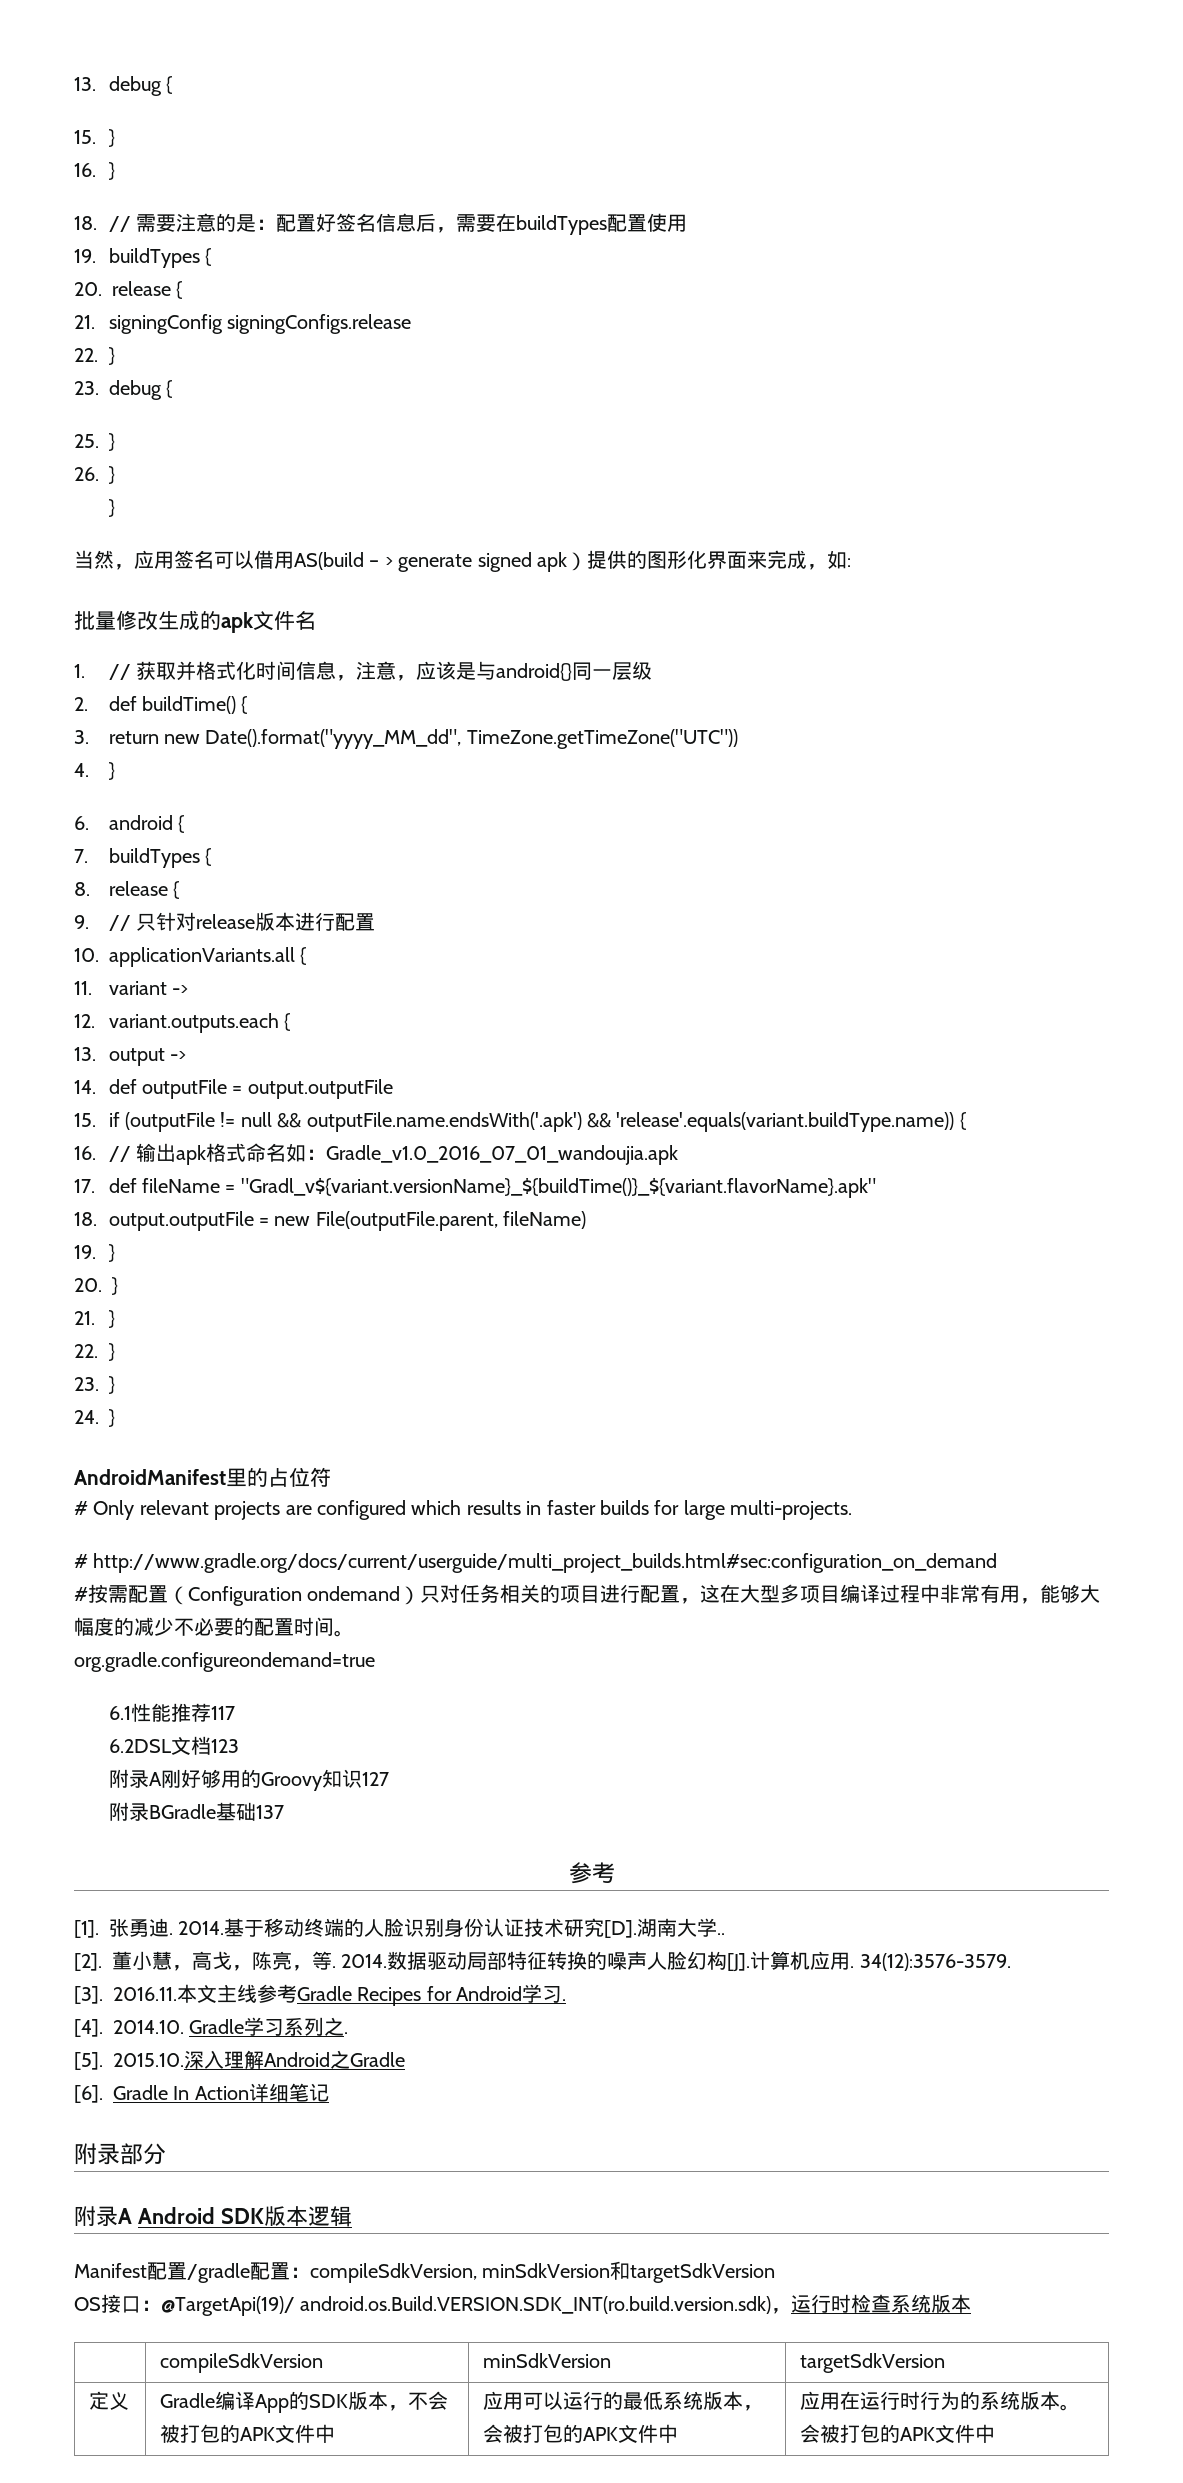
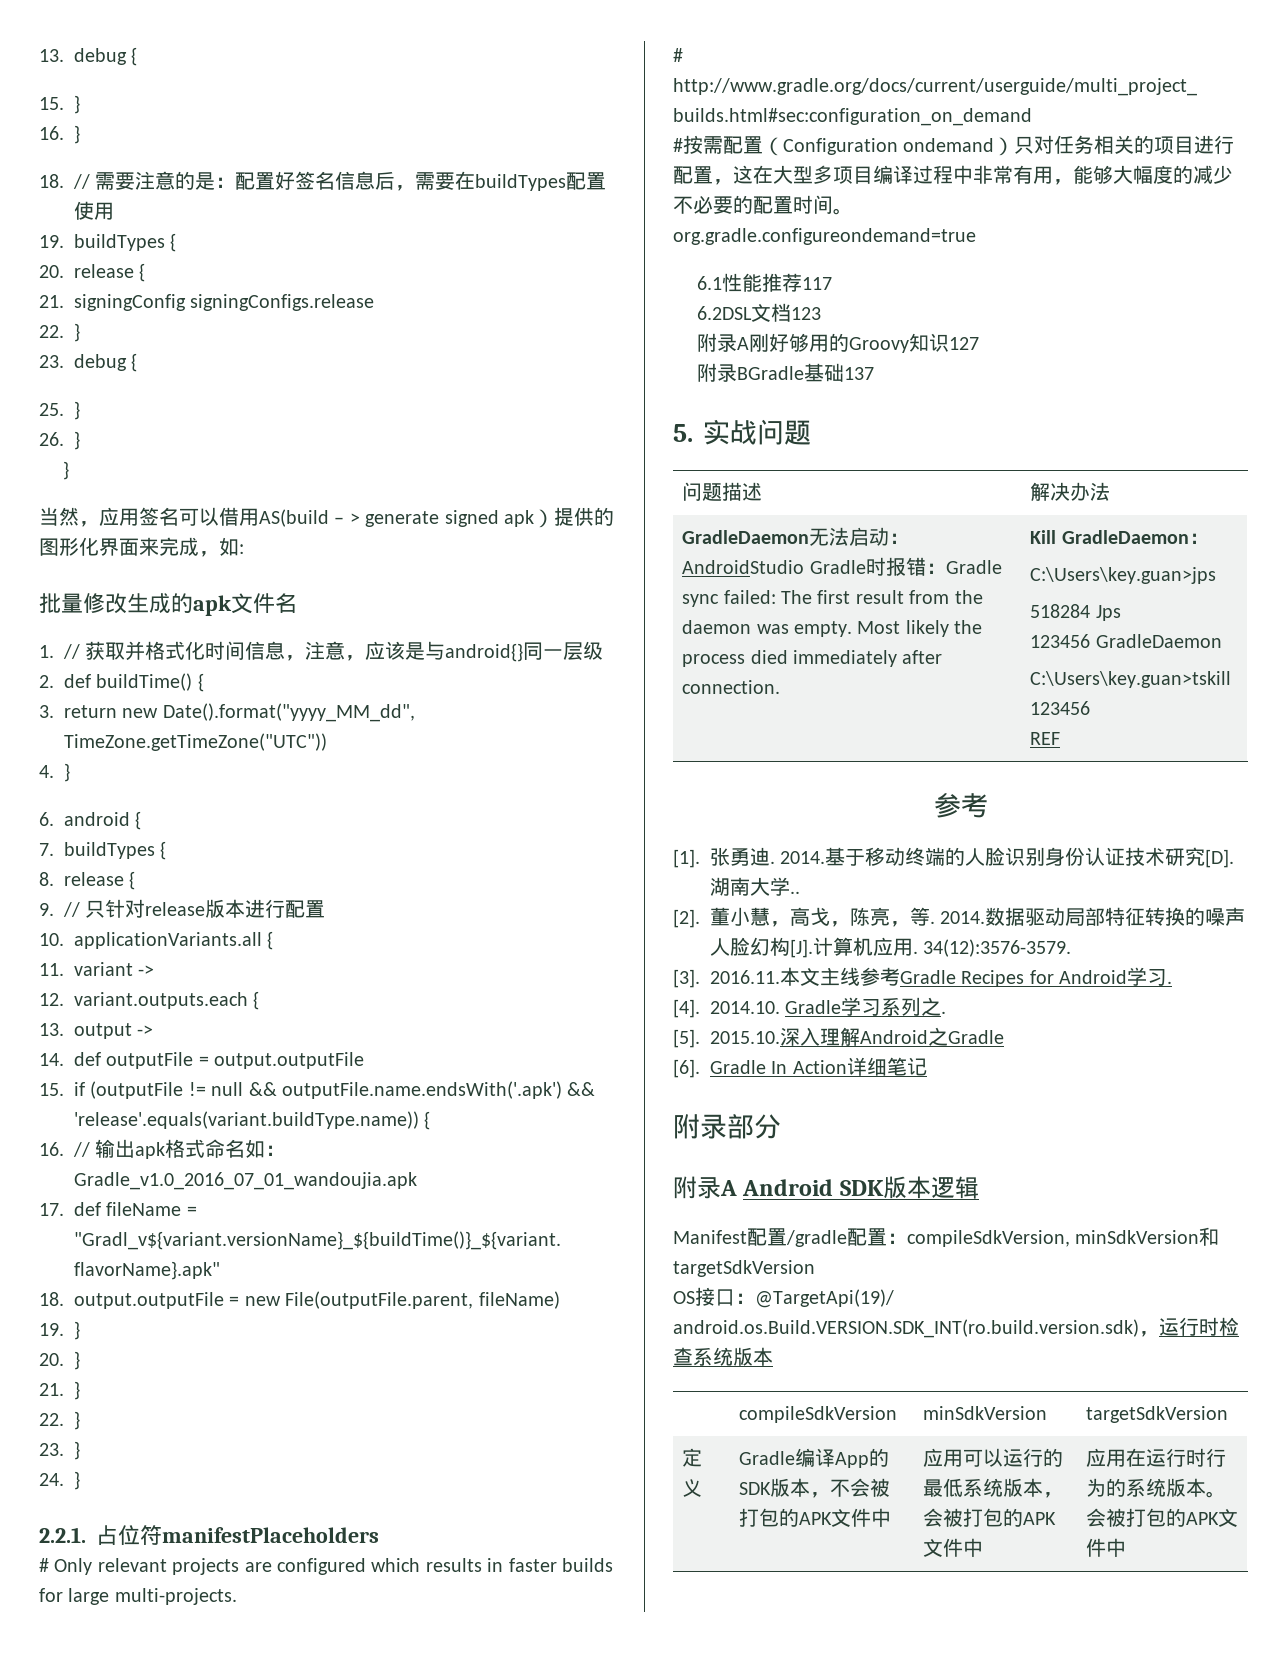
[74,1468,268,1487] AndroidManifest里的 -> [39,1527,86,1543] 2.2.1.
(331, 1477) none -> [162,1527,379,1543] manifestPlaceholders
(284, 1812) none -> [673,419,811,445] [682,482,763,501] [1030,482,1111,501] [682,527,910,546] [682,557,1002,576] [682,590,983,607] [682,620,983,637] [682,650,943,667] [682,680,781,694] [1030,530,1209,544] [1030,567,1217,584] [1030,604,1121,621] [1030,634,1222,648] [1030,671,1232,688] [1030,701,1091,715] [1030,732,1061,745] // 5.实战问题 // 问题描述 | 解决办法 // GradleDaemon无法启动：AndroidStudio Gradle时报错：Gradle sync failed: The first result from the daemon was empty. Most likely the process died immediately after connection. | Kill GradleDaemon： // C:\Users\key.guan>jps // 518284 Jps // 123456 GradleDaemon // C:\Users\key.guan>tskill 123456 // REF

